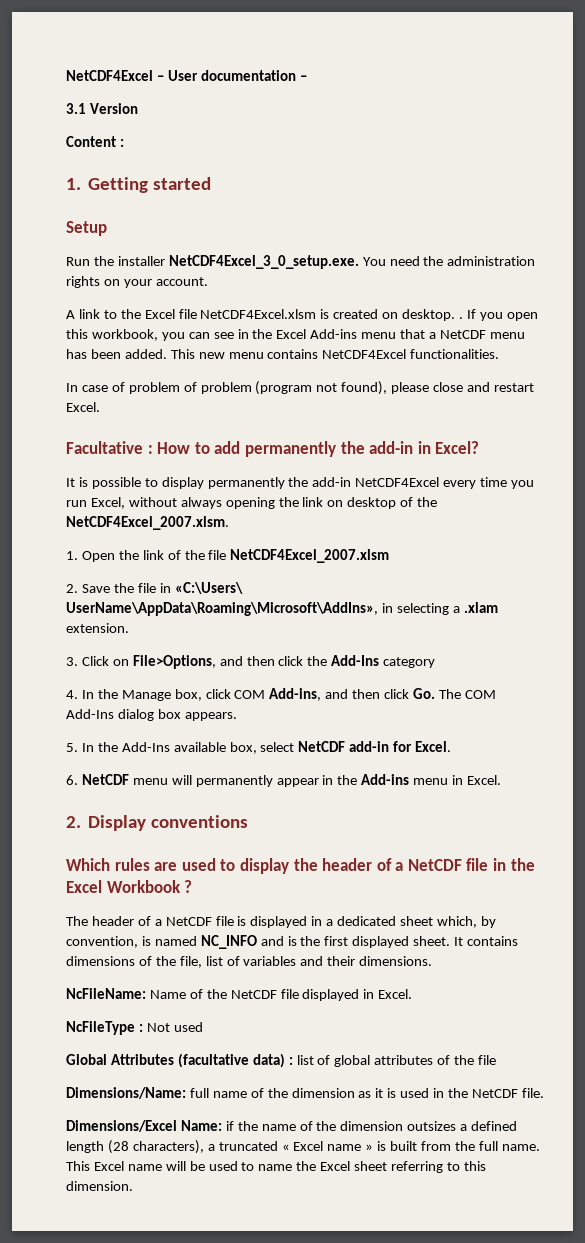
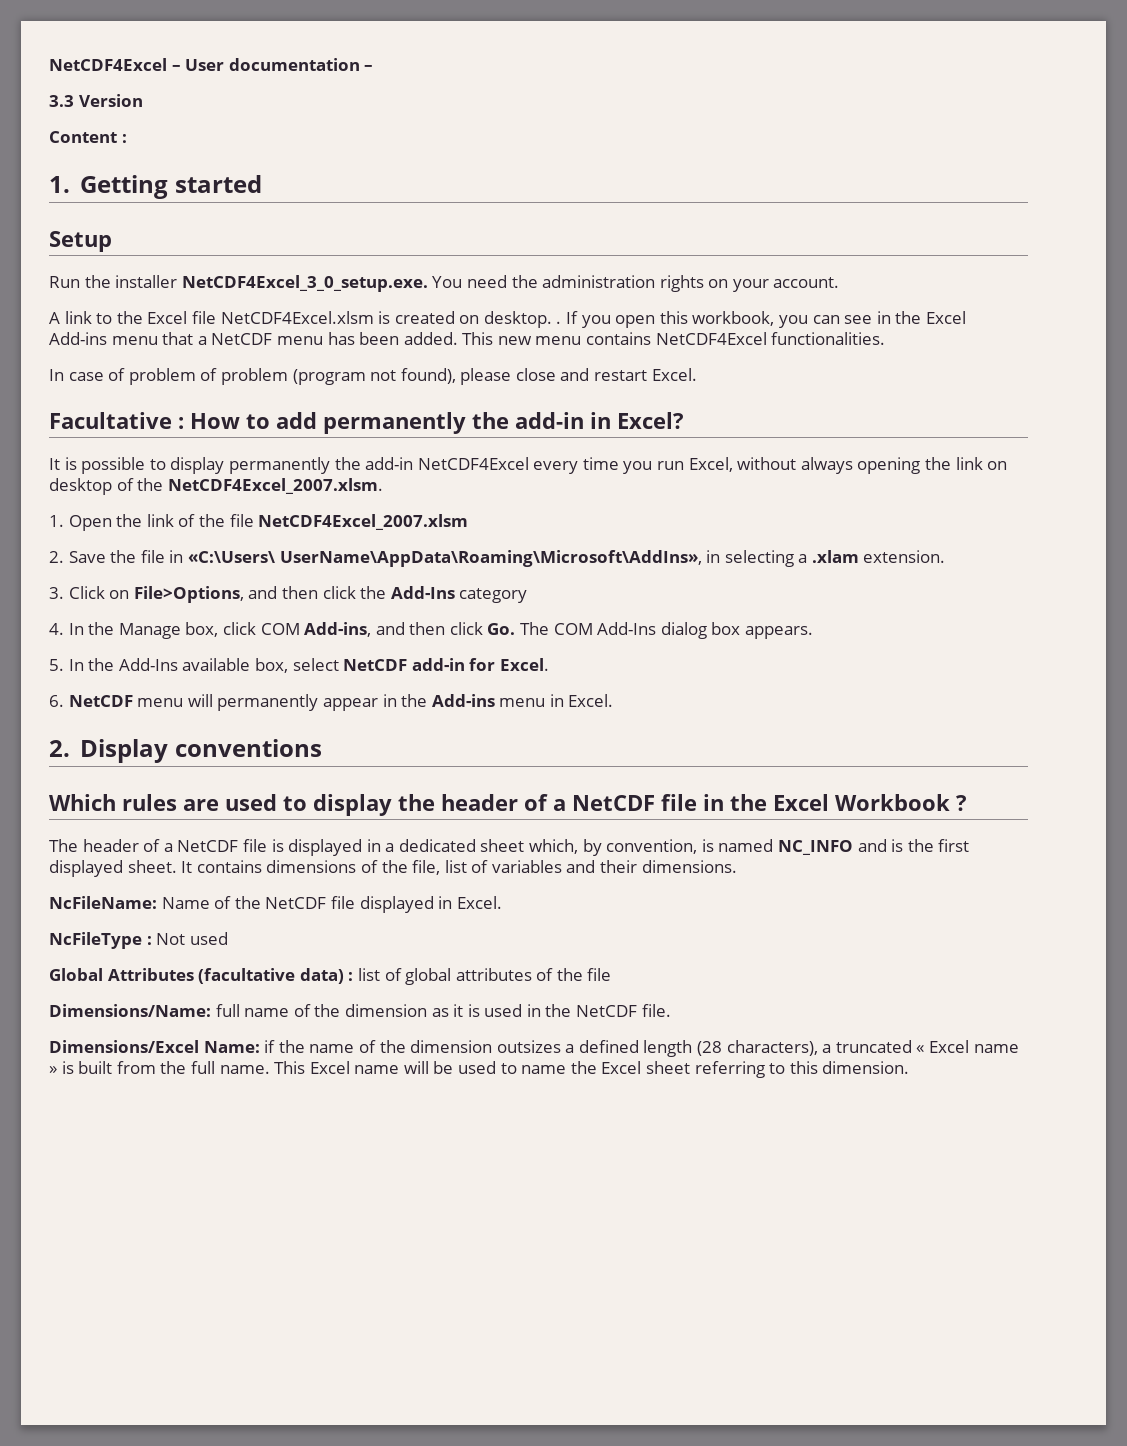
[66,103,86,114] 3.1 -> [49,95,74,107] 3.3

